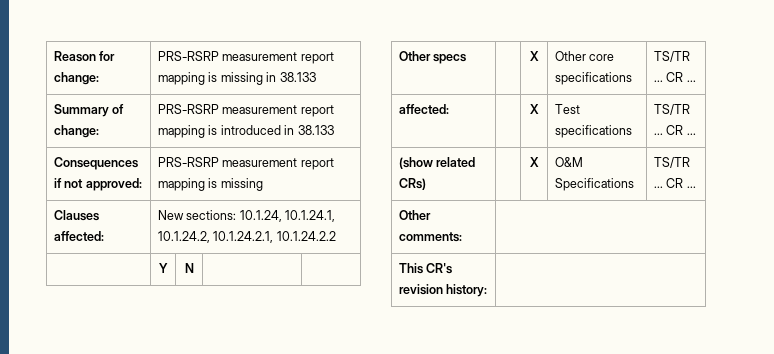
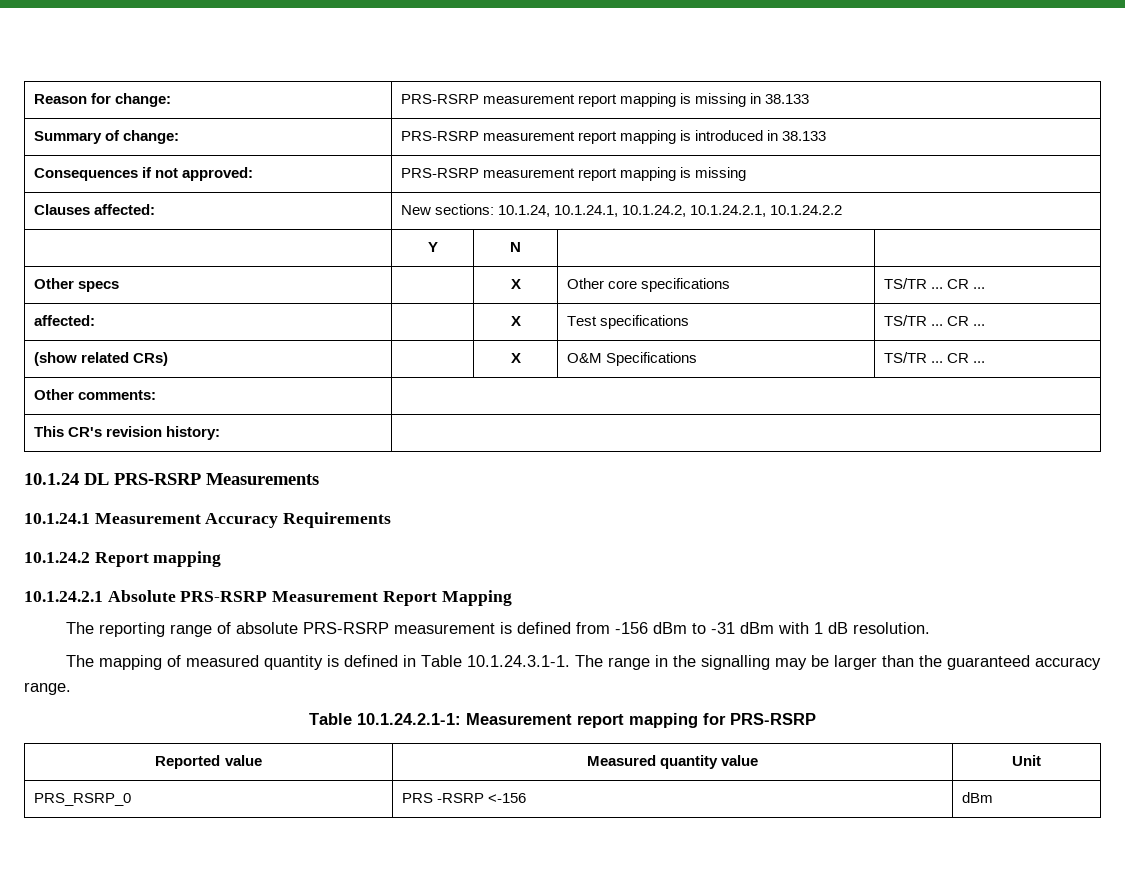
(488, 290) none -> [24,473,319,485] [24,512,392,528] [24,551,222,567] [24,590,512,606] [66,622,931,637] [66,655,1102,670] [24,682,71,695] [309,713,816,728] [155,755,262,769] [586,755,759,769] [1012,755,1041,766] [33,793,131,806] [401,793,526,803] [961,792,993,803] // 10.1.24 DL PRS-RSRP Measurements // 10.1.24.1 Measurement Accuracy Requirements // 10.1.24.2 Report mapping // 10.1.24.2.1 Absolute PRS-RSRP Measurement Report Mapping // The reporting range of absolute PRS-RSRP measurement is defined from -156 dBm to -31 dBm with 1 dB resolution. // The mapping of measured quantity is defined in Table 10.1.24.3.1-1. The range in the signalling may be larger than the guaranteed accuracy range. // Table 10.1.24.2.1-1: Measurement report mapping for PRS-RSRP // Reported value | Measured quantity value | Unit // PRS_RSRP_0 | PRS -RSRP <-156 | dBm

